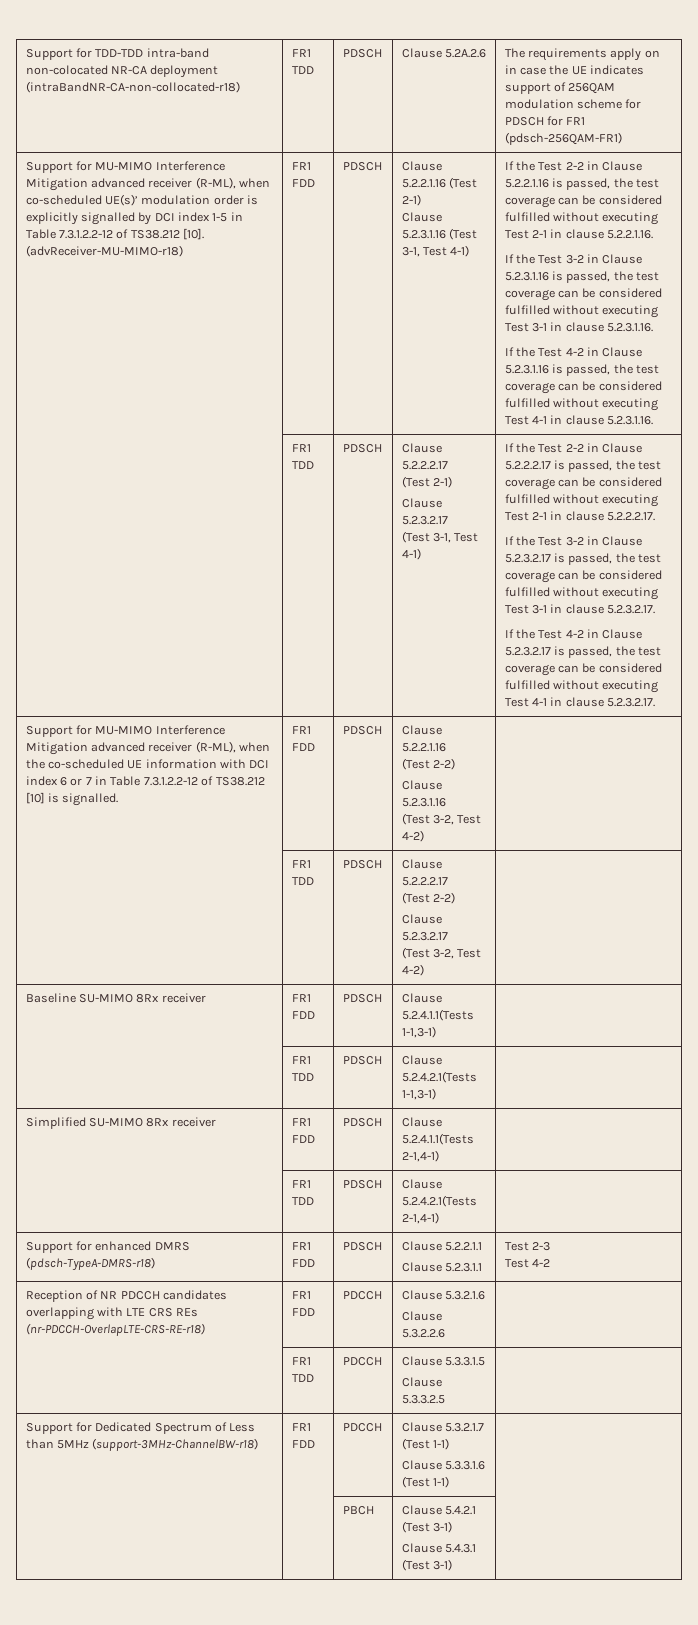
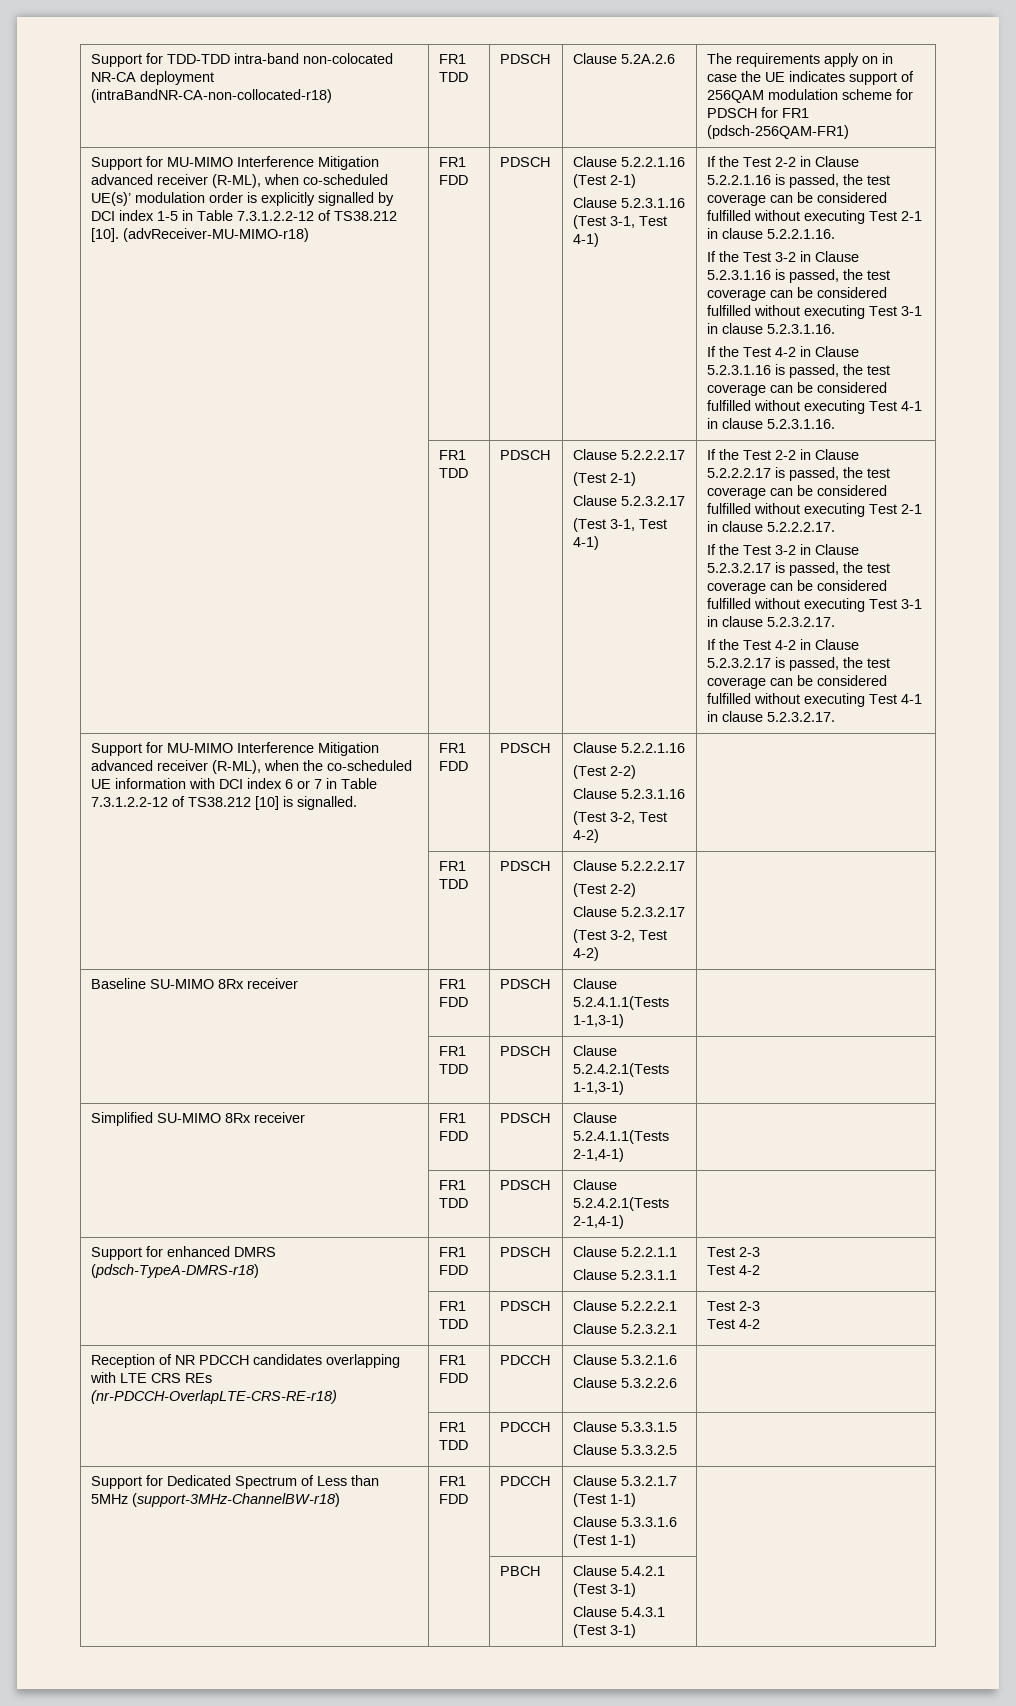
(550, 1263) none -> [438,1301,466,1311] [438,1319,468,1329] [499,1301,550,1311] [572,1300,677,1311] [572,1323,677,1334] [706,1301,760,1311] [706,1319,760,1329] // | FR1 TDD | PDSCH | Clause 5.2.2.2.1 // Clause 5.2.3.2.1 | Test 2-3 // Test 4-2

